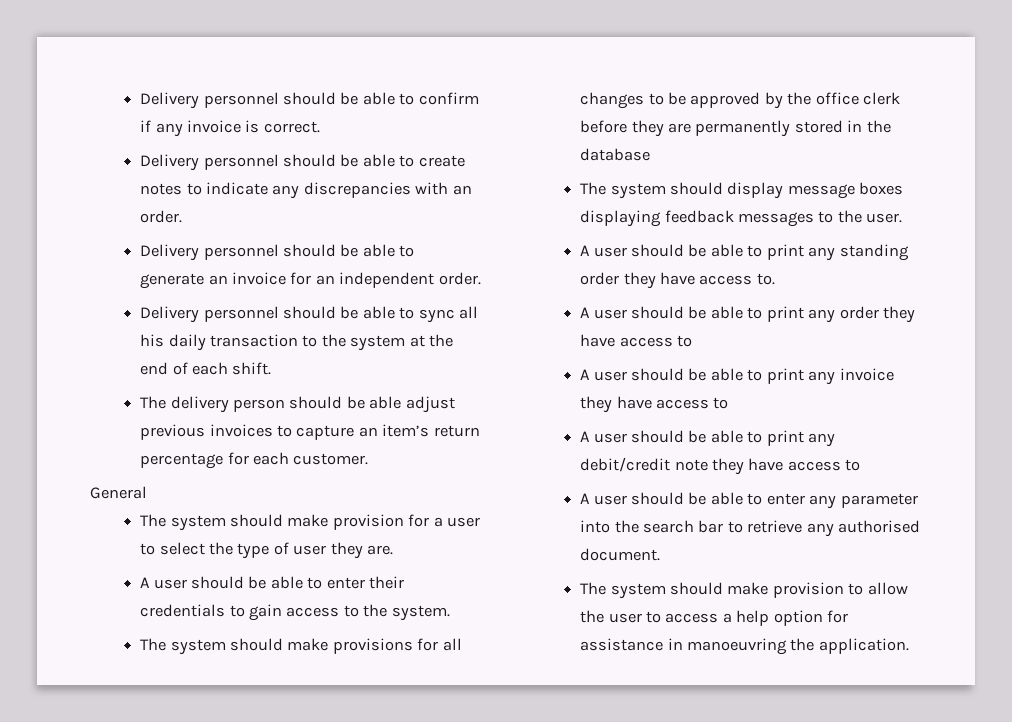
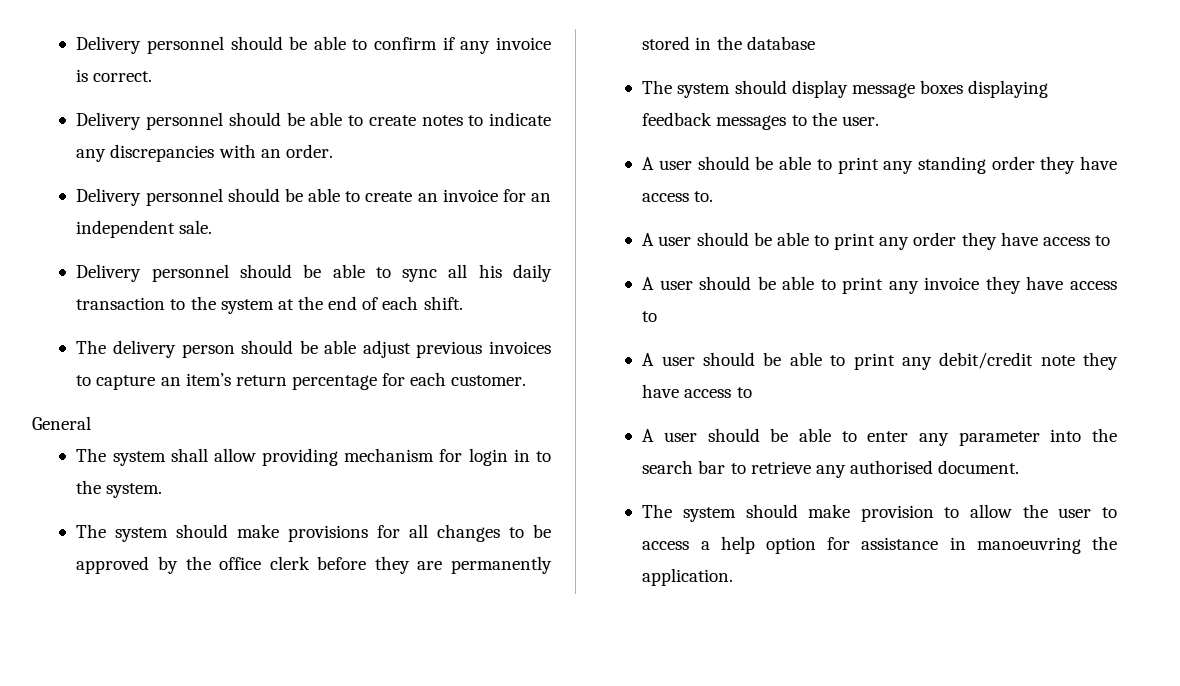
[140,273,205,289] generate -> [365,191,413,202] create
[438,272,481,285] order. -> [179,220,213,234] sale.
[230,514,481,530] [140,542,394,559] [140,576,405,589] [140,604,340,621] should make provision for a user to select the type of user they are. // A user should be able to enter their credentials to gain access -> [170,448,530,466] shall allow providing mechanism for login in

